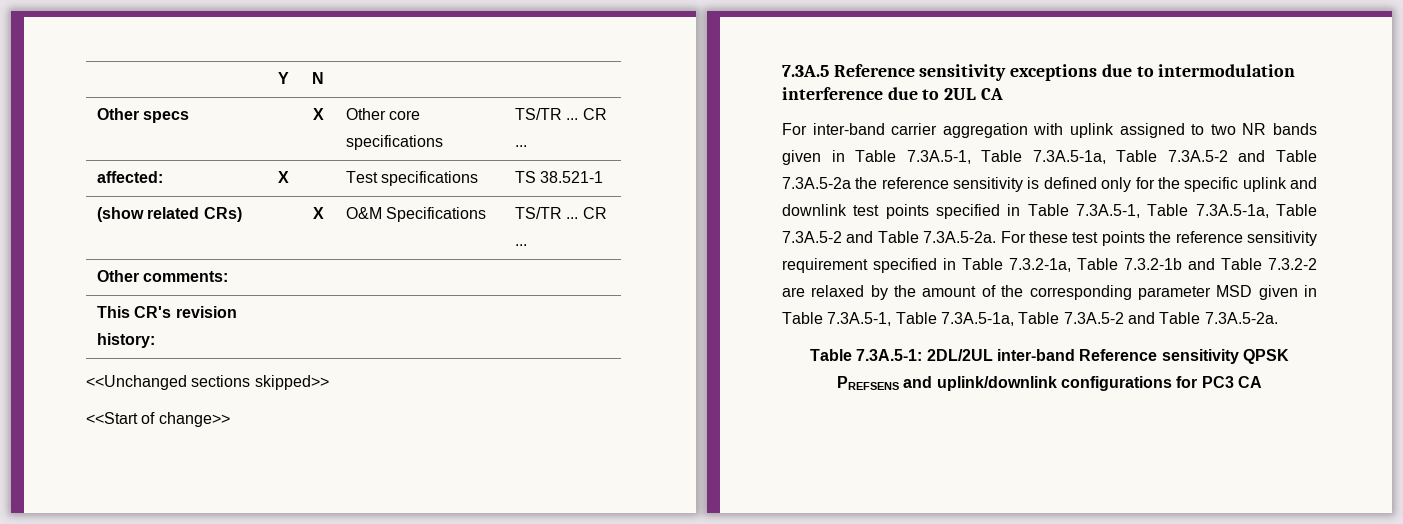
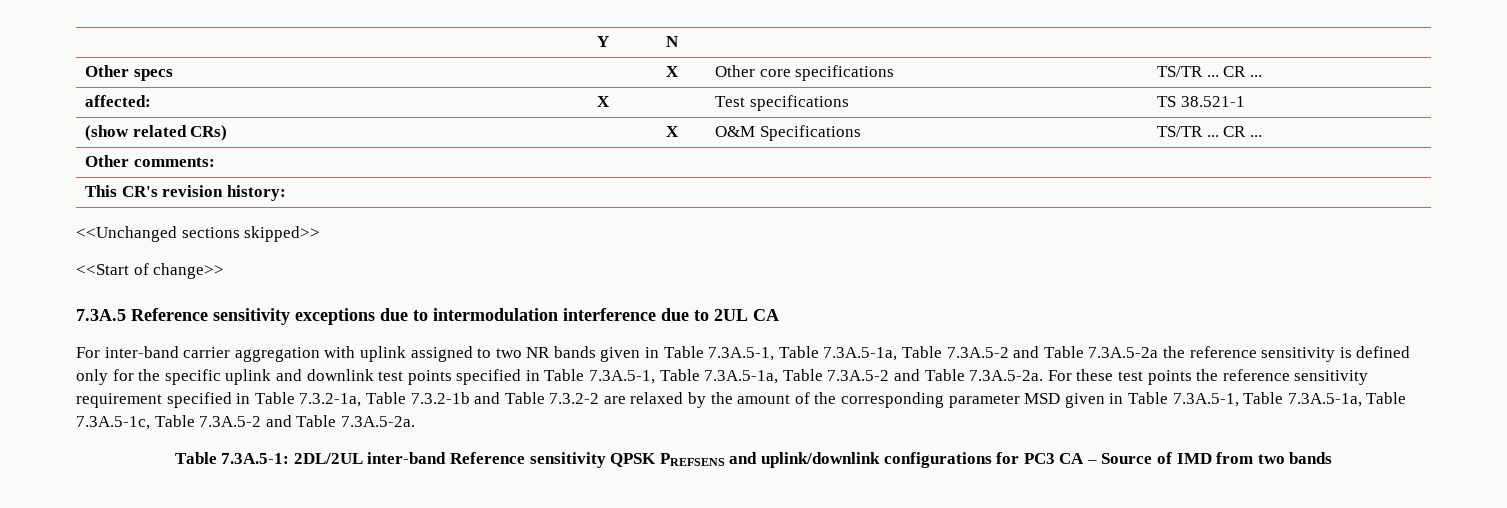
(1060, 318) none -> [76,415,195,430] 7.3A.5-1c, Table
(1262, 382) none -> [1086,452,1333,464] – Source of IMD from two bands

